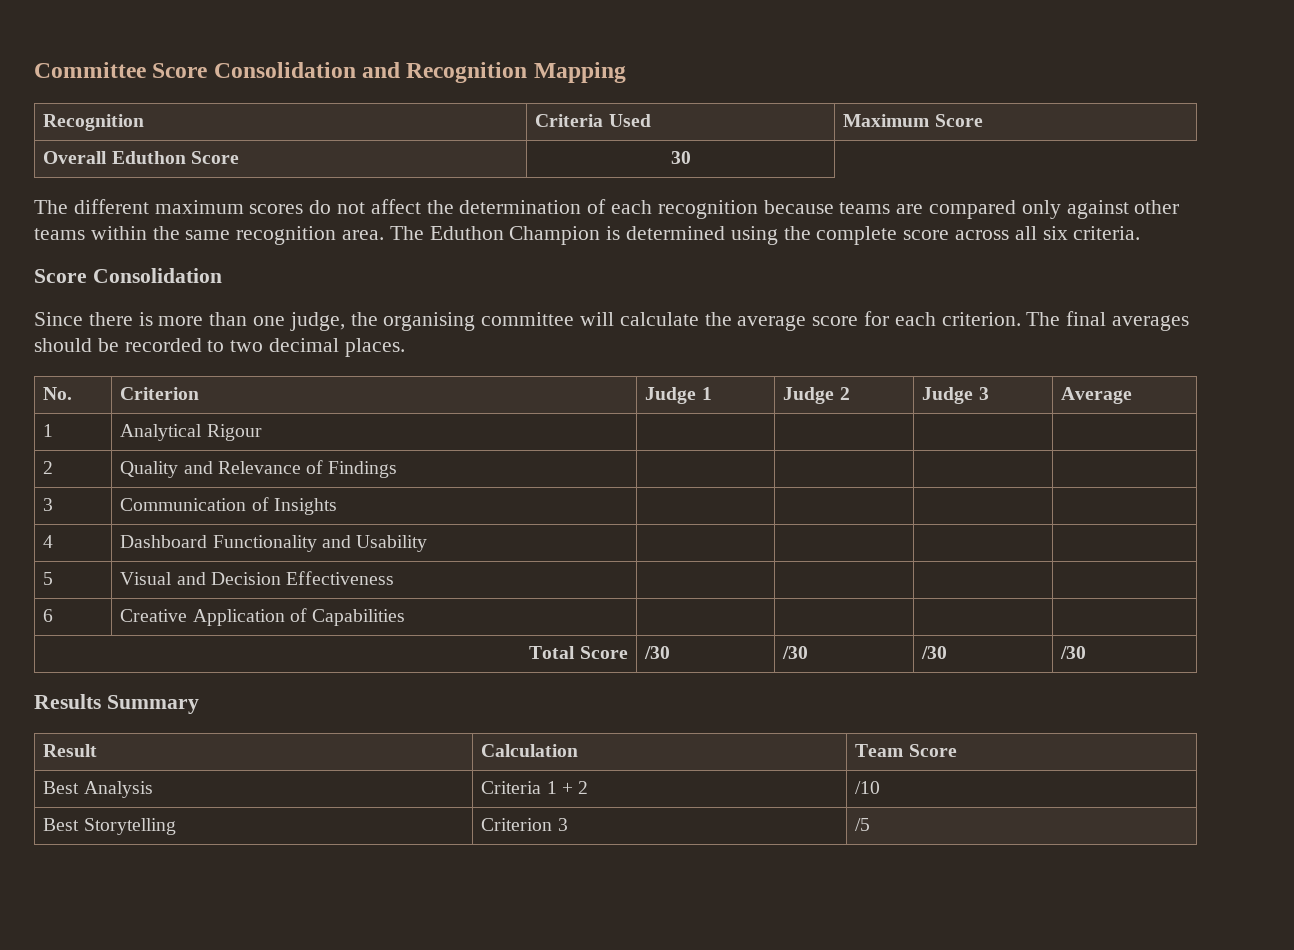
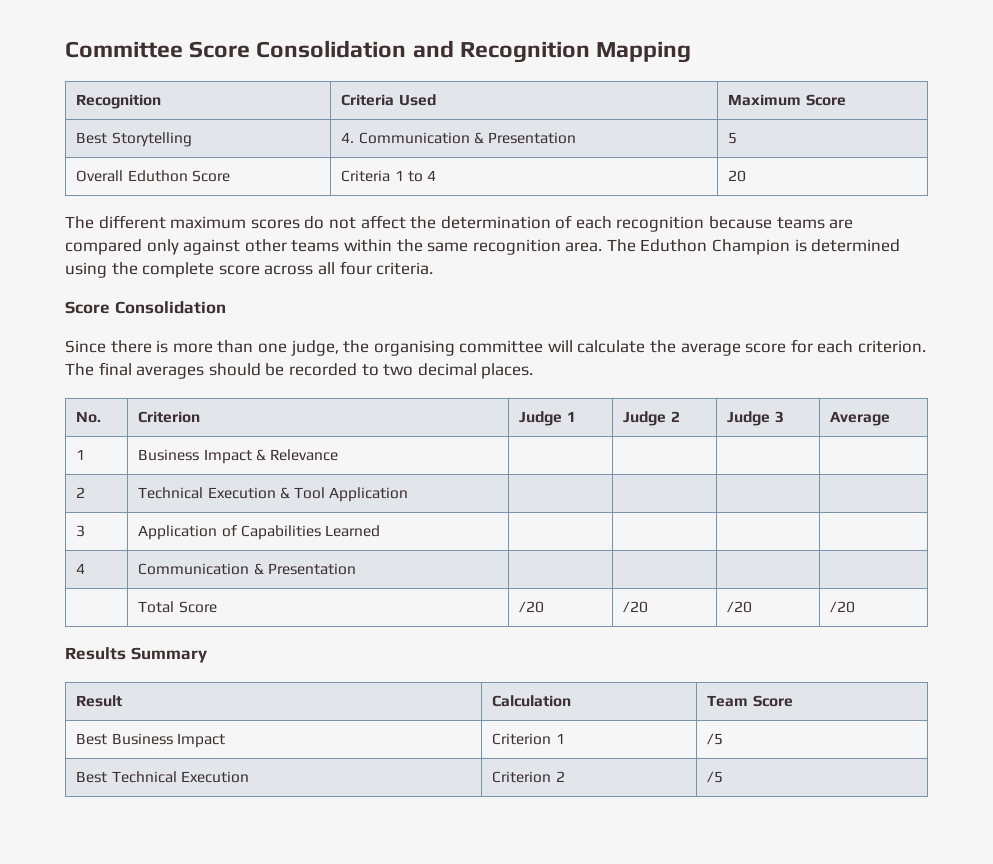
[43,151,239,164] [670,151,691,164] Overall Eduthon Score | 30 -> [76,132,192,147] [341,132,576,144] [728,132,738,144] [76,170,230,182] [341,170,436,182] [728,170,747,182] Best Storytelling | 4. Communication & Presentation | 5 // Overall Eduthon Score | Criteria 1 to 4 | 20
[1042,226,1068,240] six -> [339,261,372,275] four
[120,424,262,441] [43,461,54,474] [120,460,398,478] [43,498,54,511] [120,497,337,515] [43,535,54,548] [120,535,428,552] [43,572,54,585] [120,571,395,585] [43,609,54,622] [120,608,406,626] [529,646,628,659] [644,646,671,659] [782,646,809,659] [921,646,948,659] [1060,646,1087,659] Analytical Rigour | | | | // 2 | Quality and Relevance of Findings | | | | // 3 | Communication of Insights | | | | // 4 | Dashboard Functionality and Usability | | | | // 5 | Visual and Decision Effectiveness | | | | // 6 | Creative Application of Capabilities | | | | // Total Score | /30 | /30 | /30 | /30 -> [138,449,338,464] [76,487,86,498] [138,487,409,502] [76,525,86,537] [138,525,380,540] [76,563,86,574] [138,563,356,575] [138,601,217,613] [519,601,545,613] [623,601,649,613] [727,601,753,613] [830,601,856,613] Business Impact & Relevance | | | | // 2 | Technical Execution & Tool Application | | | | // 3 | Application of Capabilities Learned | | | | // 4 | Communication & Presentation | | | | // | Total Score | /20 | /20 | /20 | /20
[83,781,153,798] [481,781,589,794] [855,781,881,794] [43,818,176,835] [481,818,568,831] Analysis | Criteria 1 + 2 | /10 // Best Storytelling | Criterion 3 -> [111,733,225,748] [492,733,565,745] [707,733,724,745] [76,771,249,783] [492,771,565,783] Business Impact | Criterion 1 | /5 // Best Technical Execution | Criterion 2

